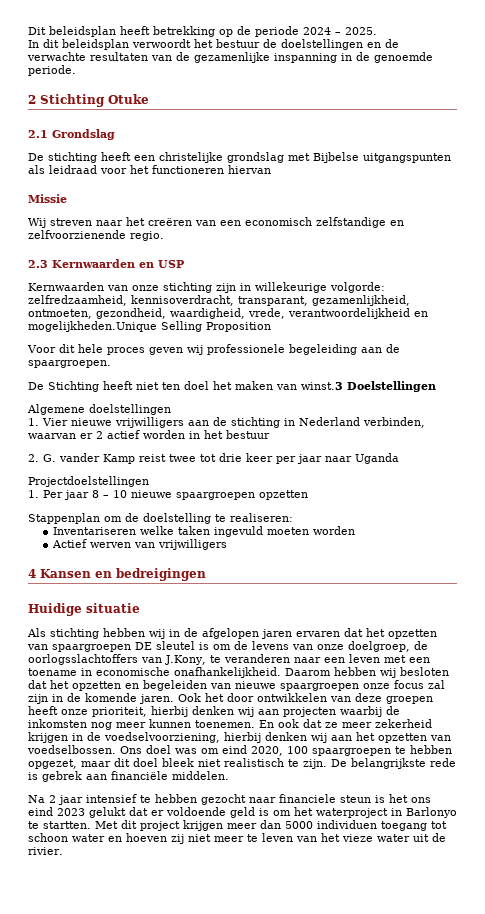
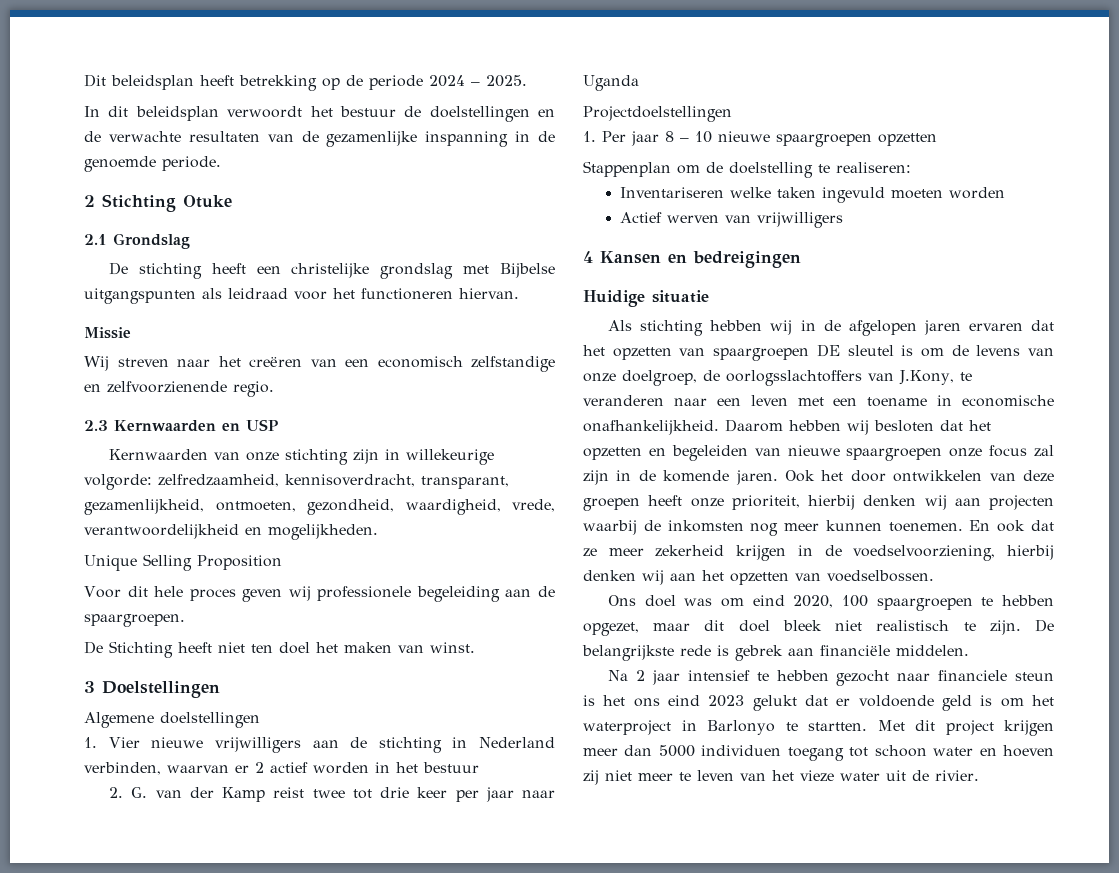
[228,165,271,174] hiervan -> [459,288,519,299] hiervan.
[28,321,157,332] mogelijkheden.Unique -> [268,524,378,540] [84,555,137,571] mogelijkheden. // Unique
[301,382,343,390] winst.3 -> [430,642,475,653] [84,681,95,693] winst. // 3
[59,453,100,462] vander -> [155,787,214,798] van der
(116, 749) none -> (934, 576) //

